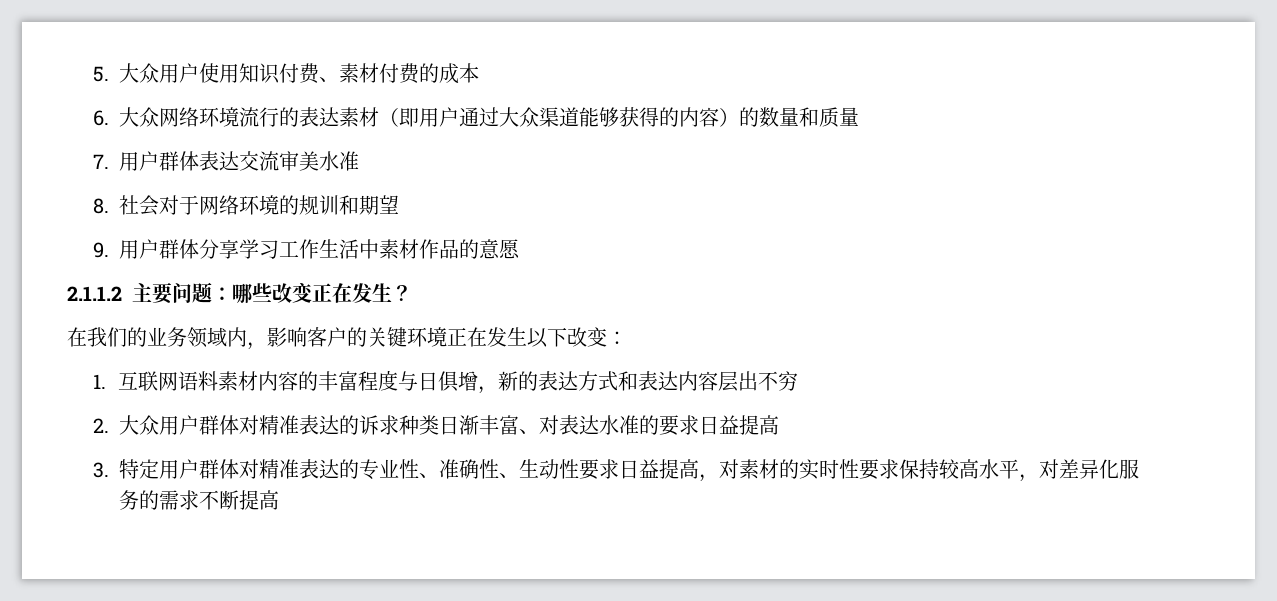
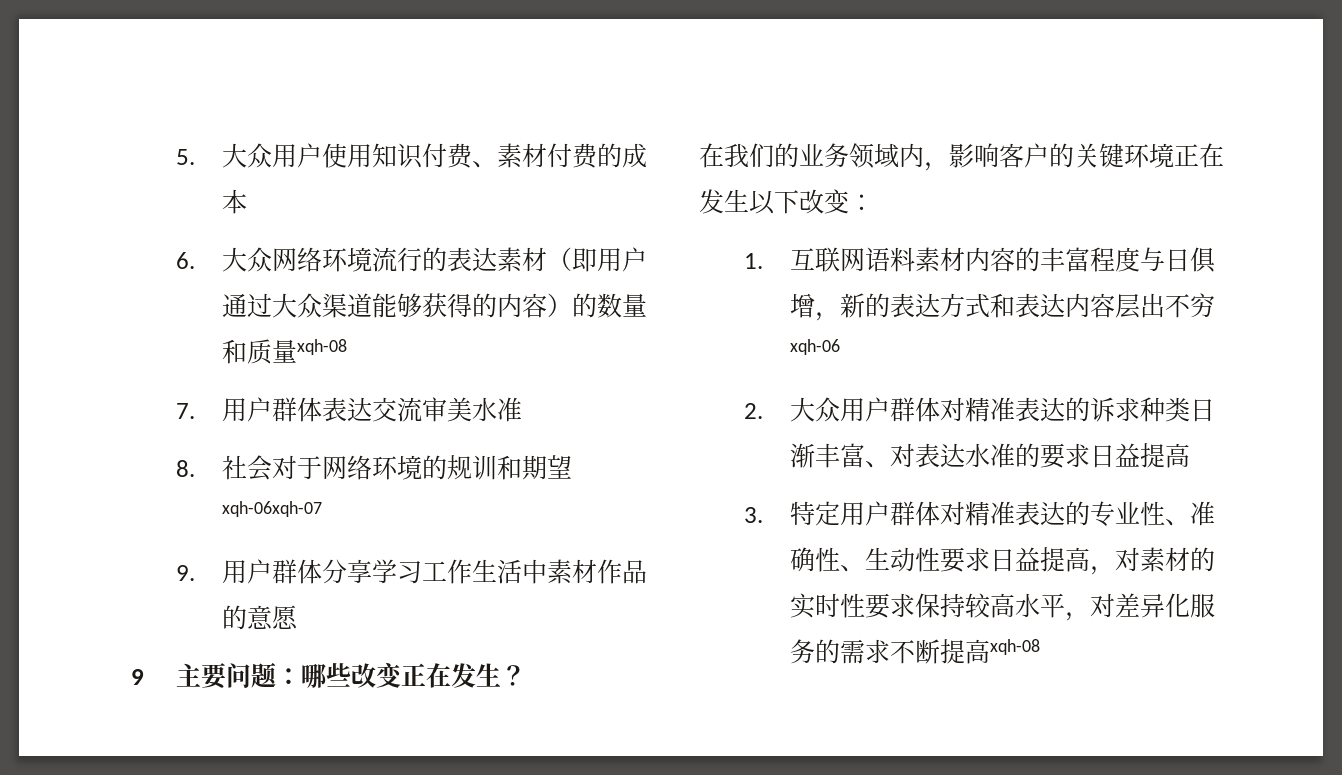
(859, 116) none -> [296,339,347,355] xqh-08
(399, 204) none -> [221,501,322,517] xqh-06xqh-07
[67,286,122,301] 2.1.1.2 -> [131,669,144,685] 9
(799, 381) none -> [789,339,840,355] xqh-06
(279, 500) none -> [989,639,1040,655] xqh-08

